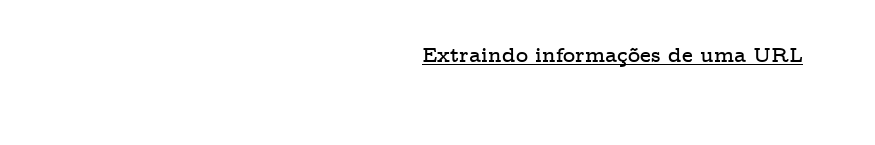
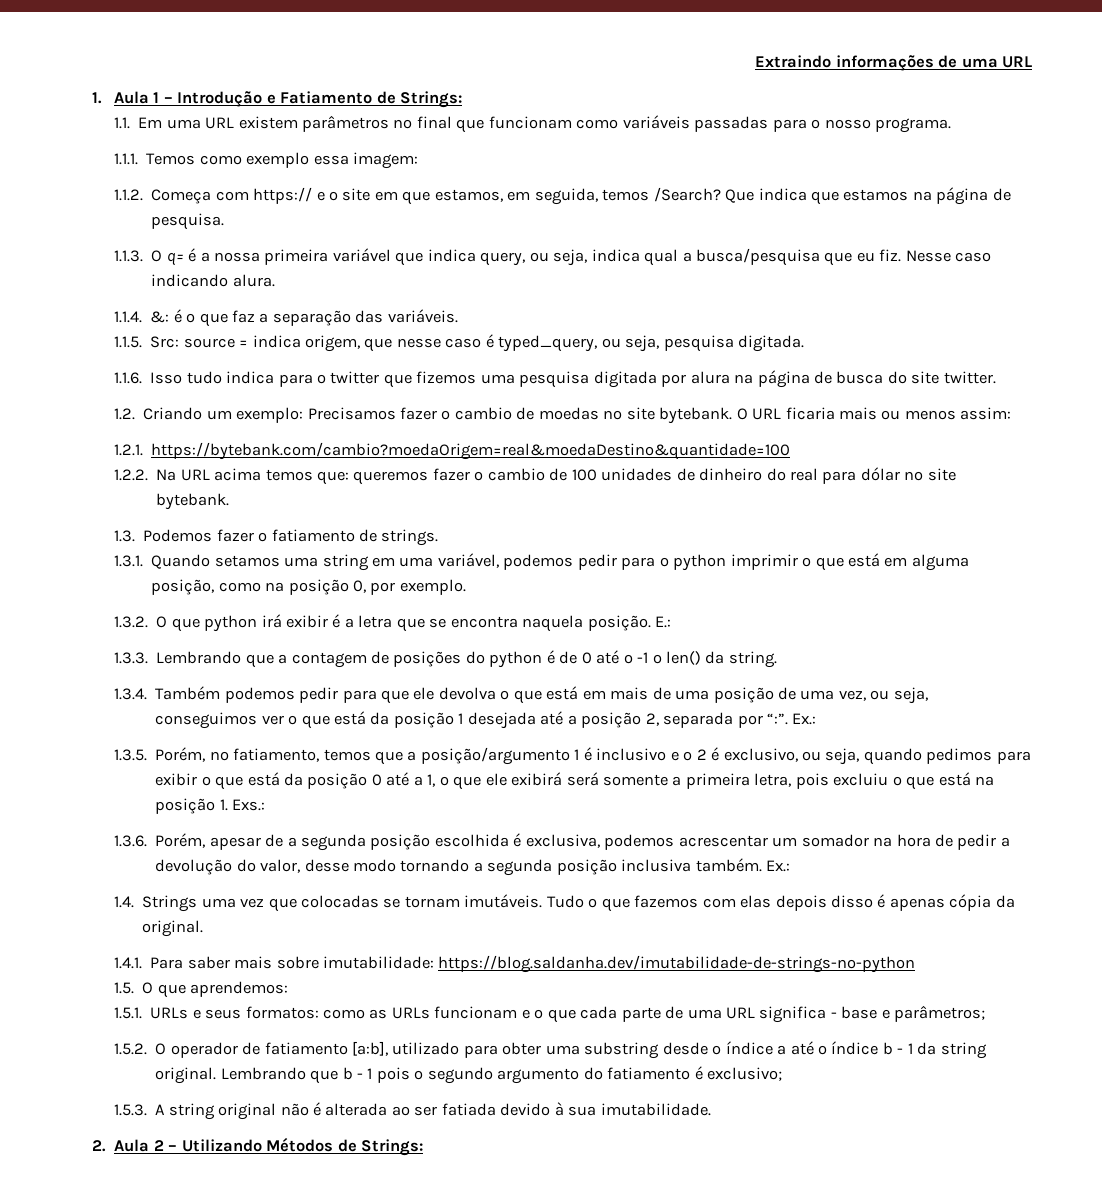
(803, 55) none -> [91,91,463,108] [113,115,952,133] [113,152,419,169] [113,187,1011,205] [151,213,225,230] [113,248,992,266] [151,274,275,287] [113,309,458,327] [113,334,805,352] [113,370,996,388] [113,407,1012,424] [113,442,791,460] [113,467,956,485] [156,493,230,510] [113,529,439,546] [113,553,969,571] [151,579,466,595] [113,614,672,632] [113,650,777,668] [113,686,928,704] [155,711,817,729] [113,747,1031,765] [155,772,995,790] [155,798,266,814] [113,833,1010,851] [155,858,791,876] [113,894,1015,912] [142,920,204,937] [113,955,916,973] [113,981,289,998] [113,1005,986,1023] [113,1041,987,1059] [155,1066,783,1084] [113,1102,711,1120] [91,1137,423,1156] // 1. Aula 1 – Introdução e Fatiamento de Strings: // 1.1. Em uma URL existem parâmetros no final que funcionam como variáveis passadas para o nosso programa. // 1.1.1. Temos como exemplo essa imagem: // 1.1.2. Começa com https:// e o site em que estamos, em seguida, temos /Search? Que indica que estamos na página de pesquisa. // 1.1.3. O q= é a nossa primeira variável que indica query, ou seja, indica qual a busca/pesquisa que eu fiz. Nesse caso indicando alura. // 1.1.4. &: é o que faz a separação das variáveis. // 1.1.5. Src: source = indica origem, que nesse caso é typed_query, ou seja, pesquisa digitada. // 1.1.6. Isso tudo indica para o twitter que fizemos uma pesquisa digitada por alura na página de busca do site twitter. // 1.2. Criando um exemplo: Precisamos fazer o cambio de moedas no site bytebank. O URL ficaria mais ou menos assim: // 1.2.1. https://bytebank.com/cambio?moedaOrigem=real&moedaDestino&quantidade=100 // 1.2.2. Na URL acima temos que: queremos fazer o cambio de 100 unidades de dinheiro do real para dólar no site bytebank. // 1.3. Podemos fazer o fatiamento de strings. // 1.3.1. Quando setamos uma string em uma variável, podemos pedir para o python imprimir o que está em alguma posição, como na posição 0, por exemplo. // 1.3.2. O que python irá exibir é a letra que se encontra naquela posição. E.: // 1.3.3. Lembrando que a contagem de posições do python é de 0 até o -1 o len() da string. // 1.3.4. Também podemos pedir para que ele devolva o que está em mais de uma posição de uma vez, ou seja, conseguimos ver o que está da posição 1 desejada até a posição 2, separada por “:”. Ex.: // 1.3.5. Porém, no fatiamento, temos que a posição/argumento 1 é inclusivo e o 2 é exclusivo, ou seja, quando pedimos para exibir o que está da posição 0 até a 1, o que ele exibirá será somente a primeira letra, pois excluiu o que está na posição 1. Exs.: // 1.3.6. Porém, apesar de a segunda posição escolhida é exclusiva, podemos acrescentar um somador na hora de pedir a devolução do valor, desse modo tornando a segunda posição inclusiva também. Ex.: // 1.4. Strings uma vez que colocadas se tornam imutáveis. Tudo o que fazemos com elas depois disso é apenas cópia da original. // 1.4.1. Para saber mais sobre imutabilidade: https://blog.saldanha.dev/imutabilidade-de-strings-no-python // 1.5. O que aprendemos: // 1.5.1. URLs e seus formatos: como as URLs funcionam e o que cada parte de uma URL significa - base e parâmetros; // 1.5.2. O operador de fatiamento [a:b], utilizado para obter uma substring desde o índice a até o índice b - 1 da string original. Lembrando que b - 1 pois o segundo argumento do fatiamento é exclusivo; // 1.5.3. A string original não é alterada ao ser fatiada devido à sua imutabilidade. // 2. Aula 2 – Utilizando Métodos de Strings:

